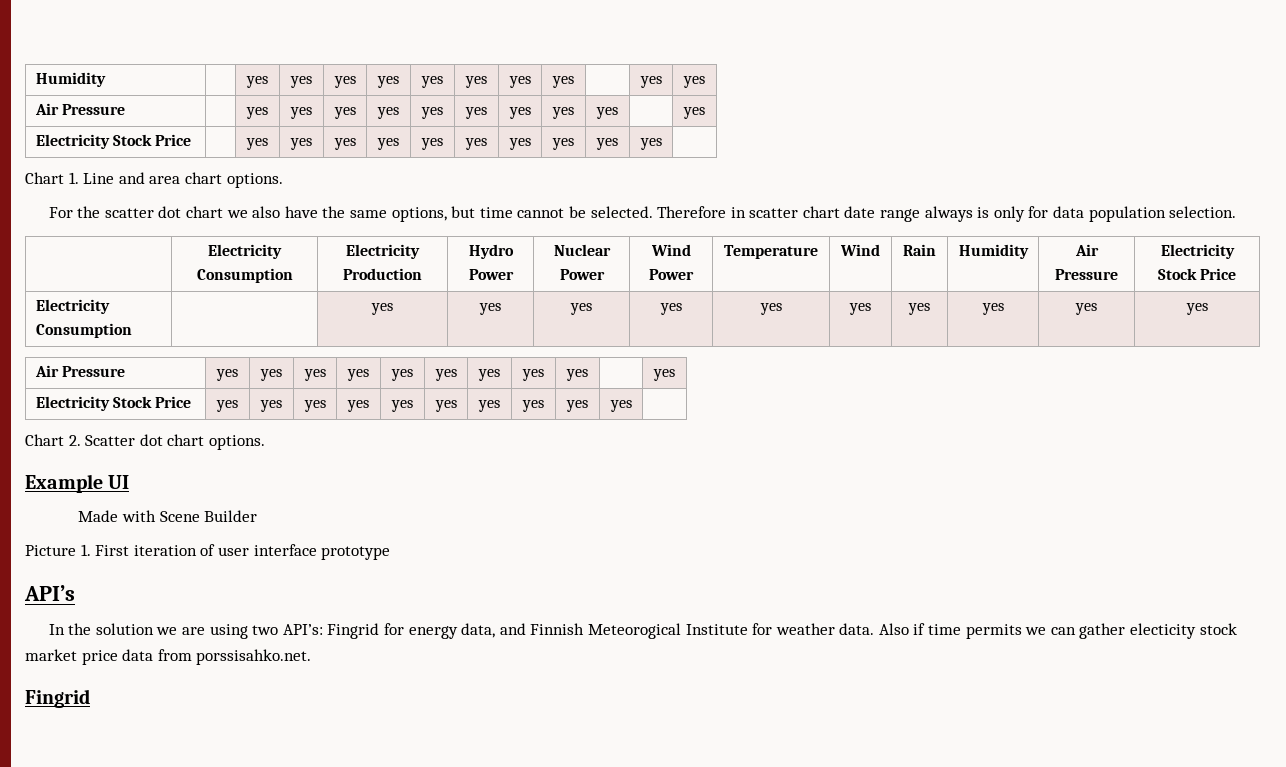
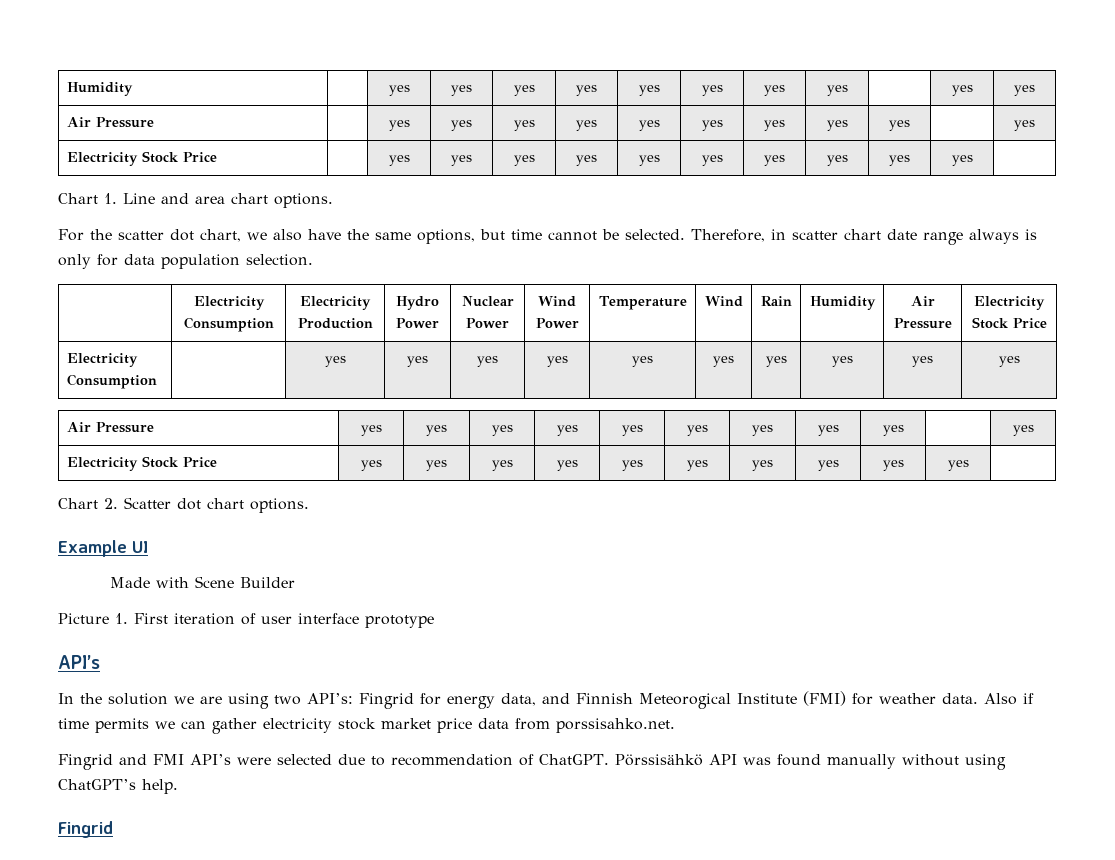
[186,206,224,218] chart -> [200,229,241,242] chart,
[657,206,727,218] Therefore -> [691,229,765,242] Therefore,
(748, 629) none -> [803,691,846,706] (FMI)
[1130,623,1197,639] electicity -> [263,718,332,733] electricity
(312, 657) none -> [58,754,1006,770] [58,779,178,794] // Fingrid and FMI API’s were selected due to recommendation of ChatGPT. Pörssisähkö API was found manually without using ChatGPT’s help.

